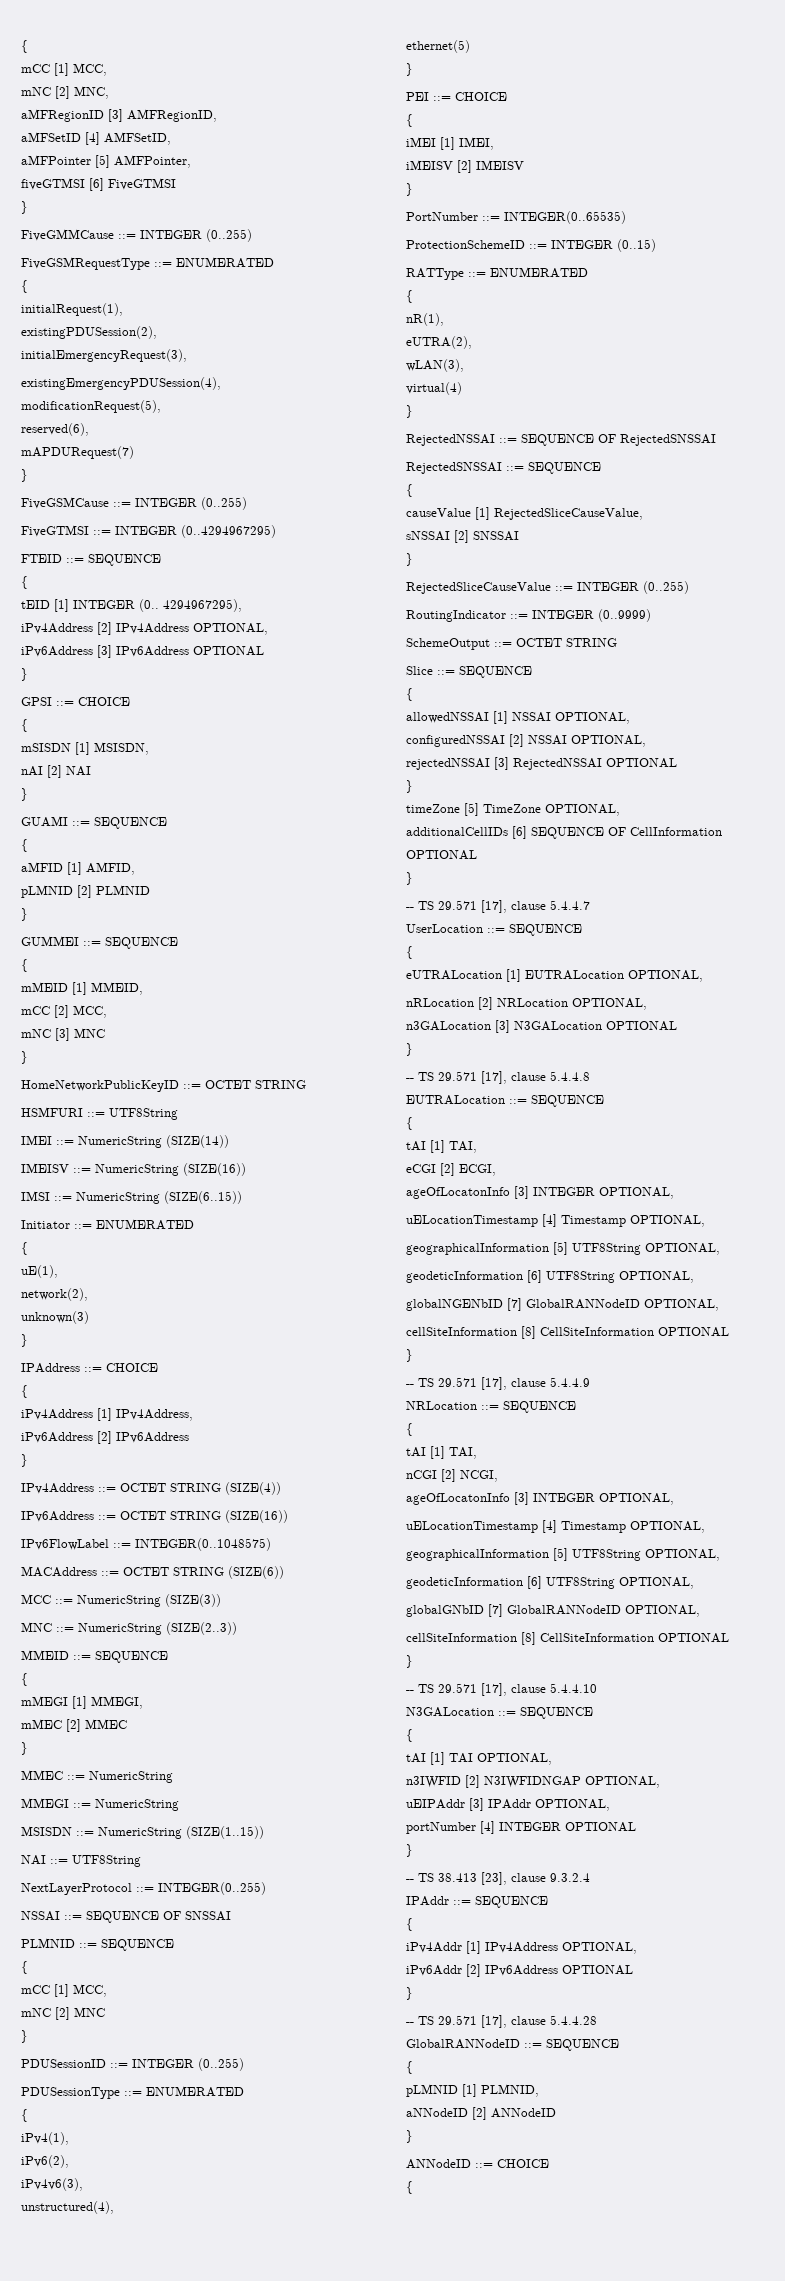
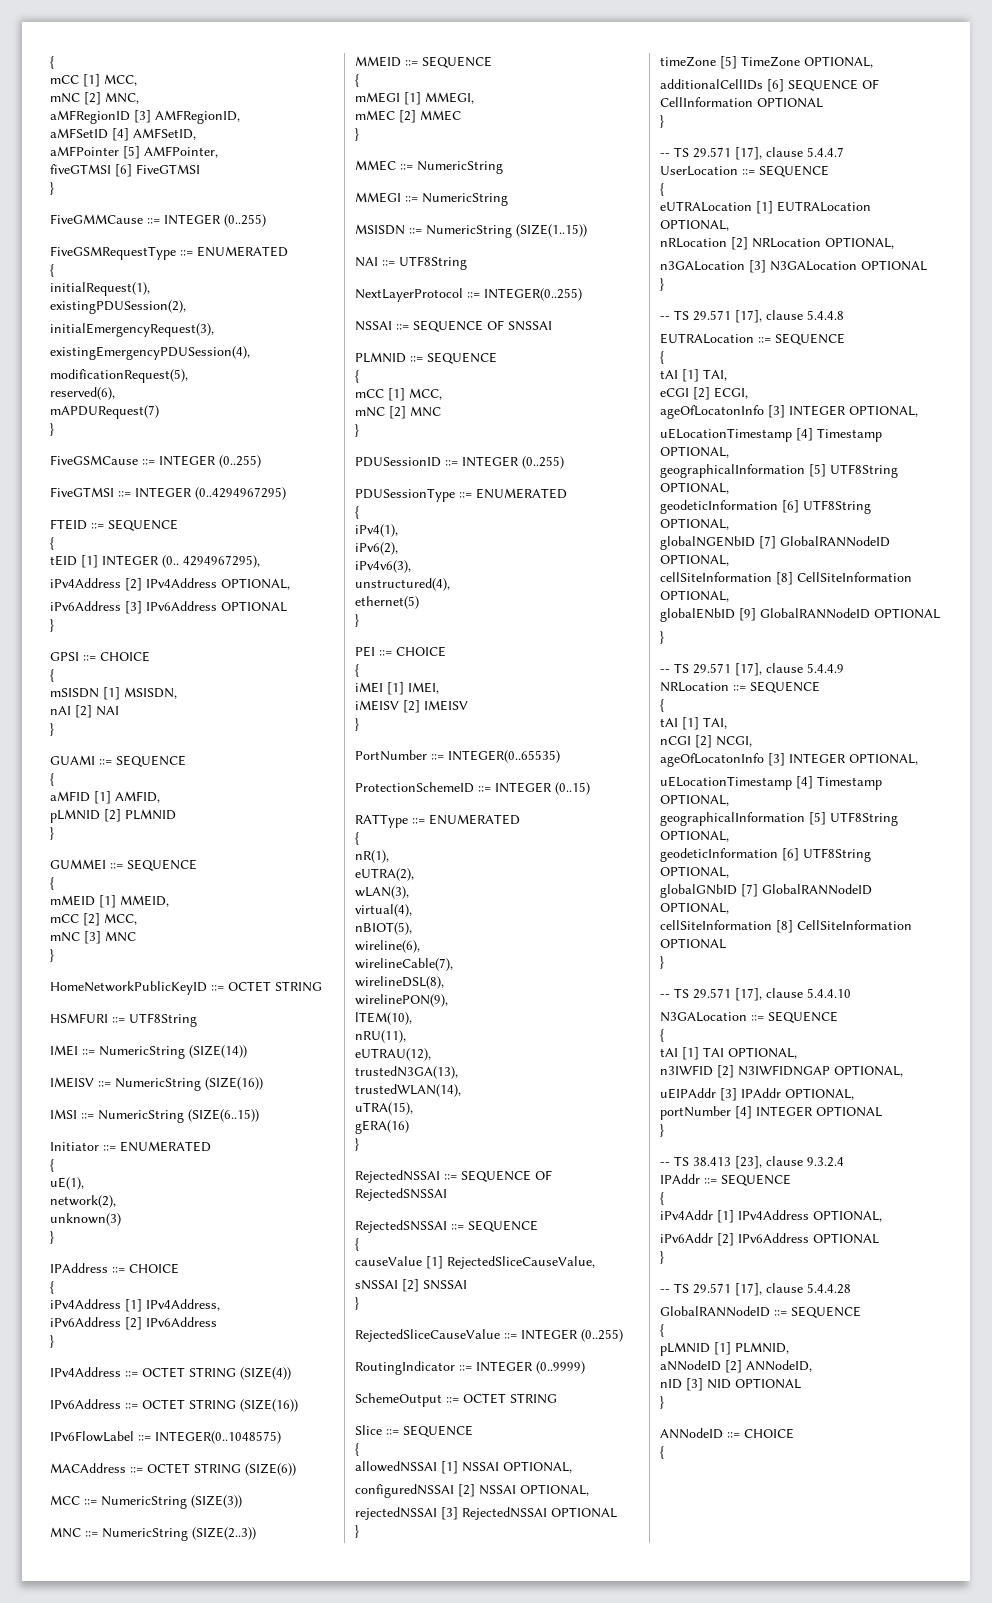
[406,382,462,395] virtual(4) -> [355,904,412,917] [355,922,412,935] [355,940,420,953] [355,958,453,971] [355,976,444,989] [355,994,448,1007] [355,1012,412,1025] [355,1030,406,1043] [355,1048,431,1061] [355,1066,458,1079] [355,1084,461,1097] [355,1102,413,1115] [355,1120,409,1134] virtual(4), // nBIOT(5), // wireline(6), // wirelineCable(7), // wirelineDSL(8), // wirelinePON(9), // lTEM(10), // nRU(11), // eUTRAU(12), // trustedN3GA(13), // trustedWLAN(14), // uTRA(15), // gERA(16)
(654, 1331) none -> [660,590,729,602] [660,608,870,622] OPTIONAL, // globalENbID [9] GlobalRANNodeID
[491,2108,556,2118] ANNodeID -> [746,1360,812,1372] [660,1378,801,1391] ANNodeID, // nID [3] NID OPTIONAL

